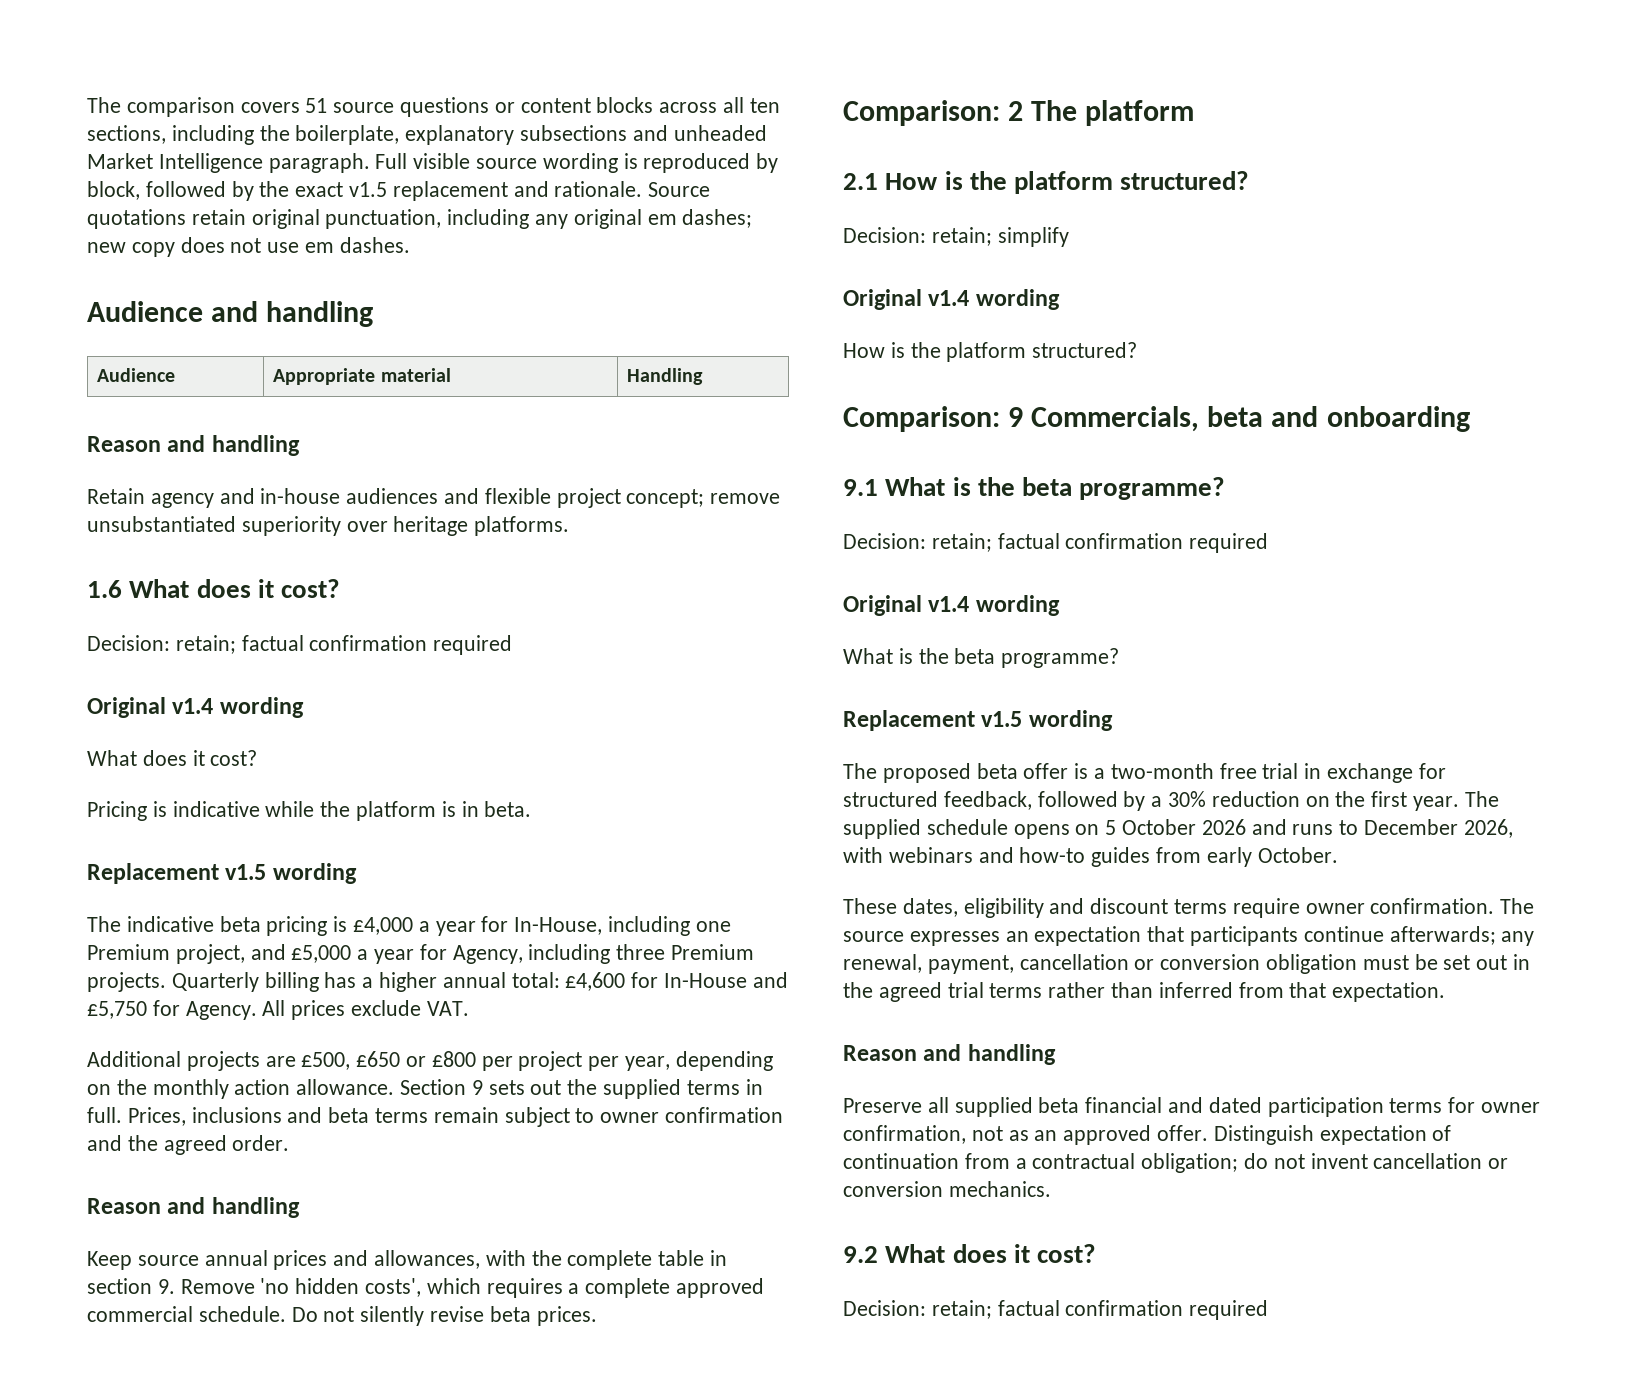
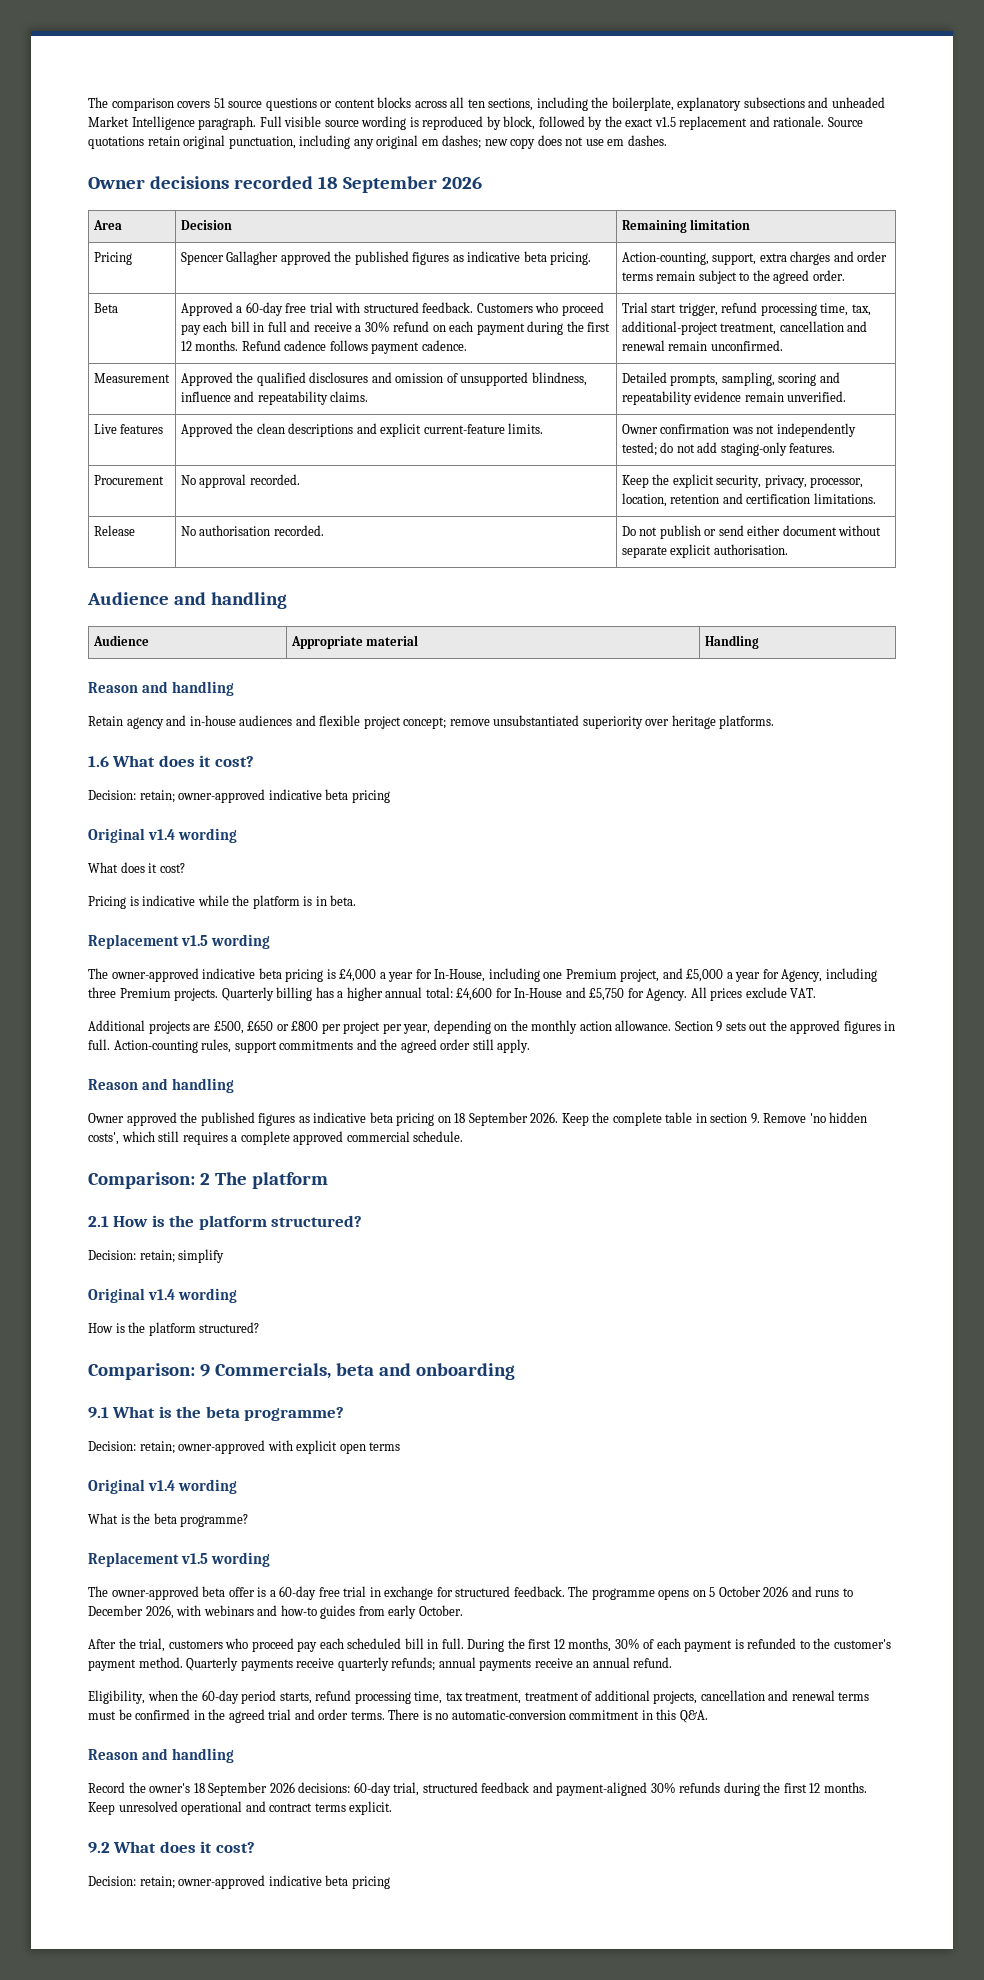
(410, 245) none -> [88,176,482,193] [92,220,122,230] [180,220,232,230] [621,219,751,233] [93,252,132,265] [180,251,592,265] [621,251,888,265] [621,270,845,284] [93,303,118,313] [180,302,604,316] [180,321,611,335] [180,340,467,354] [621,302,871,316] [621,321,868,335] [621,340,783,351] [93,373,170,383] [180,372,587,386] [180,391,369,405] [621,372,840,386] [621,391,847,405] [93,424,164,434] [180,423,544,437] [621,423,856,437] [621,442,836,456] [93,475,164,485] [180,474,300,488] [621,474,864,488] [621,493,876,507] [93,525,135,536] [180,525,324,536] [621,525,882,539] [621,544,788,558] // Owner decisions recorded 18 September 2026 // Area | Decision | Remaining limitation // Pricing | Spencer Gallagher approved the published figures as indicative beta pricing. | Action-counting, support, extra charges and order terms remain subject to the agreed order. // Beta | Approved a 60-day free trial with structured feedback. Customers who proceed pay each bill in full and receive a 30% refund on each payment during the first 12 months. Refund cadence follows payment cadence. | Trial start trigger, refund processing time, tax, additional-project treatment, cancellation and renewal remain unconfirmed. // Measurement | Approved the qualified disclosures and omission of unsupported blindness, influence and repeatability claims. | Detailed prompts, sampling, scoring and repeatability evidence remain unverified. // Live features | Approved the clean descriptions and explicit current-feature limits. | Owner confirmation was not independently tested; do not add staging-only features. // Procurement | No approval recorded. | Keep the explicit security, privacy, processor, location, retention and certification limitations. // Release | No authorisation recorded. | Do not publish or send either document without separate explicit authorisation.
[241,635,513,655] factual confirmation required -> [178,789,390,803] owner-approved indicative beta pricing
(121, 924) none -> [111,968,199,982] owner-approved
[603,1079,763,1099] [87,1107,784,1127] [87,1135,290,1155] [87,1197,300,1218] [87,1250,526,1270] supplied terms in full. Prices, inclusions and beta terms remain subject to owner confirmation and the agreed order. // Reason and handling // Keep source annual prices and allowances, with -> [790,1020,896,1034] [88,1039,531,1053] [88,1078,234,1093] [88,1112,589,1126] approved figures in full. Action-counting rules, support commitments and the agreed order still apply. // Reason and handling // Owner approved the published figures as indicative beta pricing on 18 September 2026. Keep
(481, 1286) none -> [158,1131,180,1142] still
[291,1306,597,1326] Do not silently revise beta prices. -> (464, 1136) none
[997,533,1269,553] factual confirmation required -> [178,1440,401,1454] owner-approved with explicit open terms
[882,763,971,783] proposed -> [111,1586,199,1600] owner-approved
[1110,763,1214,779] two-month -> [279,1586,317,1600] 60-day
[943,791,1499,811] [843,819,1008,839] feedback, followed by a 30% reduction on the first year. The supplied schedule -> [513,1586,655,1600] feedback. The programme
[843,898,1535,918] [843,926,1535,946] [843,954,1531,974] [843,982,1446,1002] [843,1044,1056,1065] [843,1097,1541,1117] [843,1125,1452,1145] [843,1153,1509,1173] [843,1181,1051,1197] These dates, eligibility and discount terms require owner confirmation. The source expresses an expectation that participants continue afterwards; any renewal, payment, cancellation or conversion obligation must be set out in the agreed trial terms rather than inferred from that expectation. // Reason and handling // Preserve all supplied beta financial and dated participation terms for owner confirmation, not as an approved offer. Distinguish expectation of continuation from a contractual obligation; do not invent cancellation or conversion mechanics. -> [88,1638,891,1652] [88,1657,673,1671] [88,1690,870,1704] [88,1709,708,1723] [88,1748,234,1763] [88,1782,867,1796] [88,1801,393,1815] After the trial, customers who proceed pay each scheduled bill in full. During the first 12 months, 30% of each payment is refunded to the customer's payment method. Quarterly payments receive quarterly refunds; annual payments receive an annual refund. // Eligibility, when the 60-day period starts, refund processing time, tax treatment, treatment of additional projects, cancellation and renewal terms must be confirmed in the agreed trial and order terms. There is no automatic-conversion commitment in this Q&A. // Reason and handling // Record the owner's 18 September 2026 decisions: 60-day trial, structured feedback and payment-aligned 30% refunds during the first 12 months. Keep unresolved operational and contract terms explicit.
[997,1300,1269,1320] factual confirmation required -> [178,1875,390,1889] owner-approved indicative beta pricing

